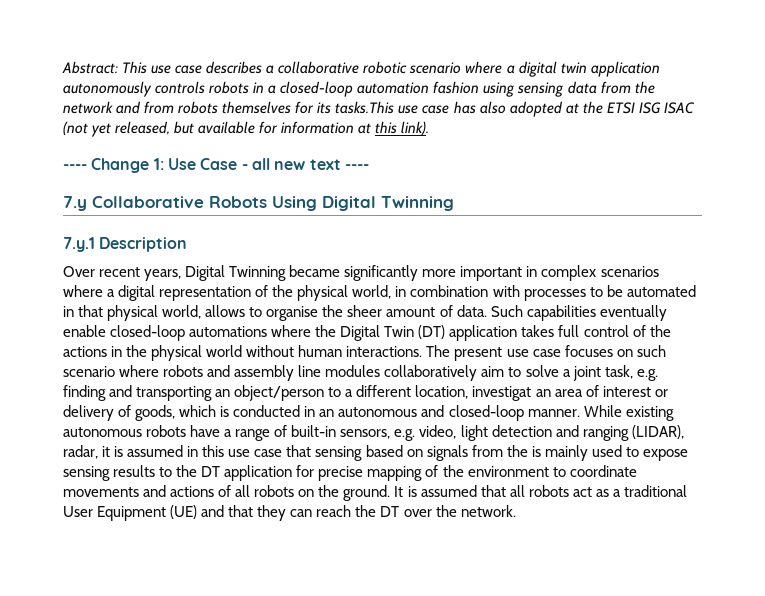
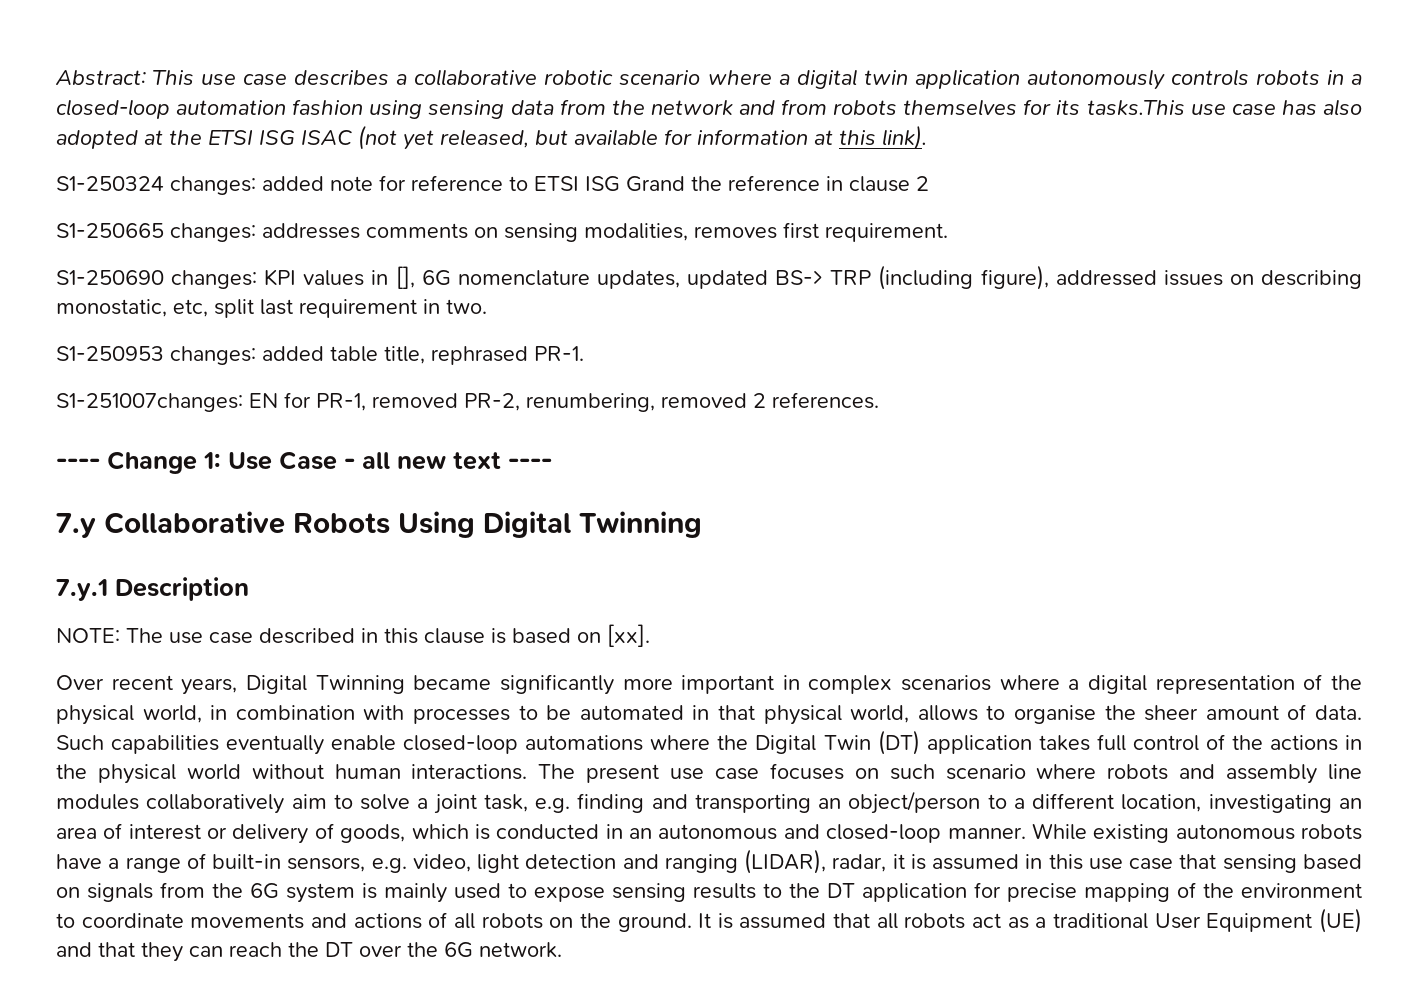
(430, 128) none -> [56,175,929,195] [56,222,948,242] [56,265,1362,290] [56,299,487,318] [56,346,584,365] [56,392,879,412] // S1-250324 changes: added note for reference to ETSI ISG Grand the reference in clause 2 // S1-250665 changes: addresses comments on sensing modalities, removes first requirement. // S1-250690 changes: KPI values in [], 6G nomenclature updates, updated BS-> TRP (including figure), addressed issues on describing monostatic, etc, split last requirement in two. // S1-250953 changes: added table title, rephrased PR-1. // S1-251007changes: EN for PR-1, removed PR-2, renumbering, removed 2 references.
(188, 244) none -> [56,624,650,647] // NOTE: The use case described in this clause is based on [xx].
[472,386,532,401] investigat -> [1208,794,1332,813] investigating
(528, 451) none -> [250,883,355,903] 6G system
(457, 511) none -> [444,942,473,958] 6G

